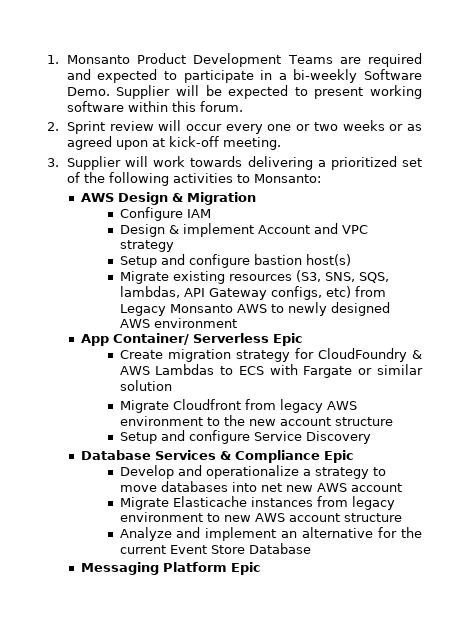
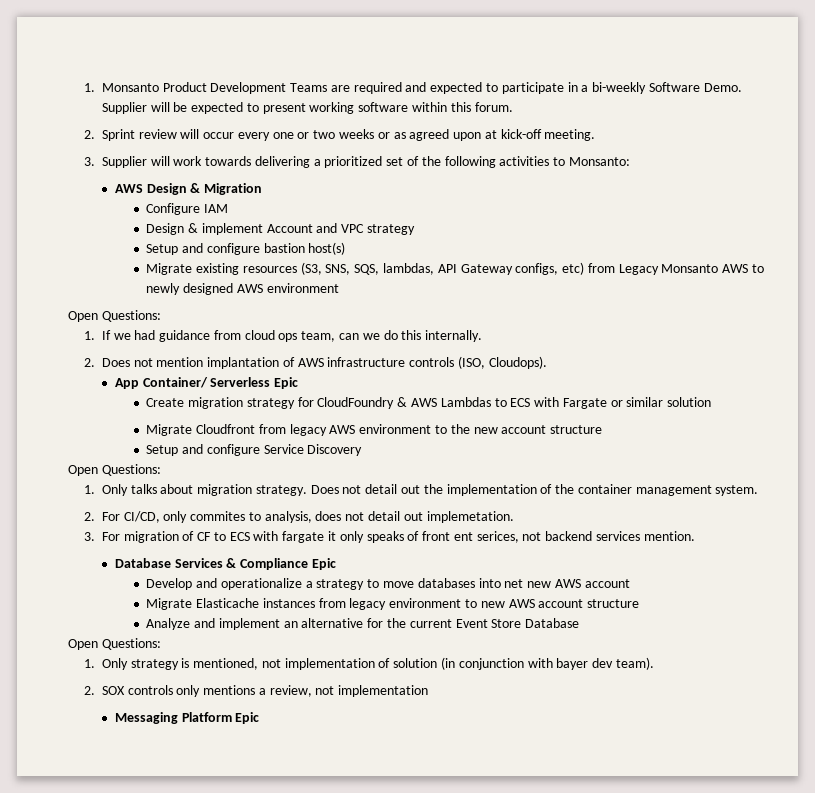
(237, 323) none -> [68,310,161,322] [83,330,483,342] [83,356,547,369] // Open Questions: // 1. If we had guidance from cloud ops team, can we do this internally. // 2. Does not mention implantation of AWS infrastructure controls (ISO, Cloudops).
(371, 437) none -> [68,464,161,476] [83,484,759,496] [83,511,514,523] [83,531,695,543] // Open Questions: // 1. Only talks about migration strategy. Does not detail out the implementation of the container management system. // 2. For CI/CD, only commites to analysis, does not detail out implemetation. // 3. For migration of CF to ECS with fargate it only speaks of front ent serices, not backend services mention.
(311, 548) none -> [68,638,161,650] [83,657,654,670] [83,685,429,697] // Open Questions: // 1. Only strategy is mentioned, not implementation of solution (in conjunction with bayer dev team). // 2. SOX controls only mentions a review, not implementation

